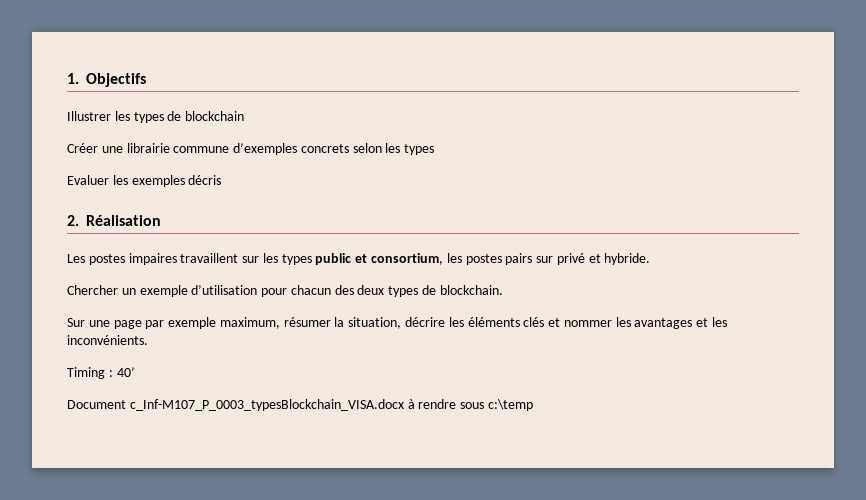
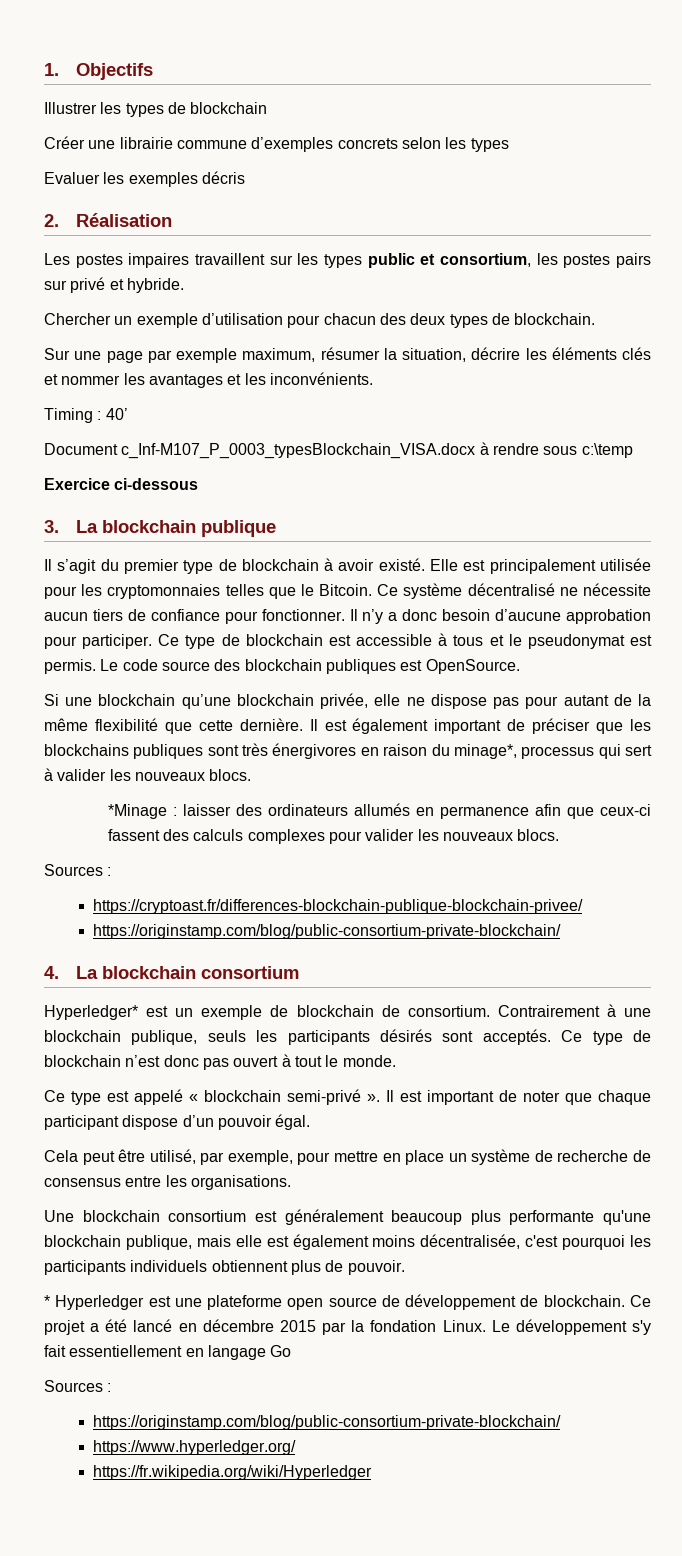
(533, 405) none -> [44,478,199,490] [44,520,276,537] [44,558,652,574] [44,583,651,599] [44,609,652,624] [44,633,652,649] [44,659,520,674] [44,693,652,709] [44,718,652,734] [44,743,653,759] [44,768,252,781] [107,803,652,819] [107,829,560,844] [44,864,112,876] [93,899,584,914] [93,924,562,939] [44,966,299,979] [44,1004,652,1020] [44,1029,652,1045] [44,1054,396,1070] [44,1089,651,1105] [44,1114,311,1130] [44,1149,651,1165] [44,1175,291,1190] [44,1209,651,1225] [44,1234,651,1250] [44,1260,405,1275] [44,1294,651,1310] [44,1319,651,1335] [44,1345,292,1360] [44,1380,112,1392] [93,1415,562,1430] [93,1440,297,1455] [93,1465,373,1480] // Exercice ci-dessous // 3. La blockchain publique // Il s’agit du premier type de blockchain à avoir existé. Elle est principalement utilisée pour les cryptomonnaies telles que le Bitcoin. Ce système décentralisé ne nécessite aucun tiers de confiance pour fonctionner. Il n’y a donc besoin d’aucune approbation pour participer. Ce type de blockchain est accessible à tous et le pseudonymat est permis. Le code source des blockchain publiques est OpenSource. // Si une blockchain qu’une blockchain privée, elle ne dispose pas pour autant de la même flexibilité que cette dernière. Il est également important de préciser que les blockchains publiques sont très énergivores en raison du minage*, processus qui sert à valider les nouveaux blocs. // *Minage : laisser des ordinateurs allumés en permanence afin que ceux-ci fassent des calculs complexes pour valider les nouveaux blocs. // Sources : // https://cryptoast.fr/differences-blockchain-publique-blockchain-privee/ // https://originstamp.com/blog/public-consortium-private-blockchain/ // 4. La blockchain consortium // Hyperledger* est un exemple de blockchain de consortium. Contrairement à une blockchain publique, seuls les participants désirés sont acceptés. Ce type de blockchain n’est donc pas ouvert à tout le monde. // Ce type est appelé « blockchain semi-privé ». Il est important de noter que chaque participant dispose d’un pouvoir égal. // Cela peut être utilisé, par exemple, pour mettre en place un système de recherche de consensus entre les organisations. // Une blockchain consortium est généralement beaucoup plus performante qu'une blockchain publique, mais elle est également moins décentralisée, c'est pourquoi les participants individuels obtiennent plus de pouvoir. // * Hyperledger est une plateforme open source de développement de blockchain. Ce projet a été lancé en décembre 2015 par la fondation Linux. Le développement s'y fait essentiellement en langage Go // Sources : // https://originstamp.com/blog/public-consortium-private-blockchain/ // https://www.hyperledger.org/ // https://fr.wikipedia.org/wiki/Hyperledger

